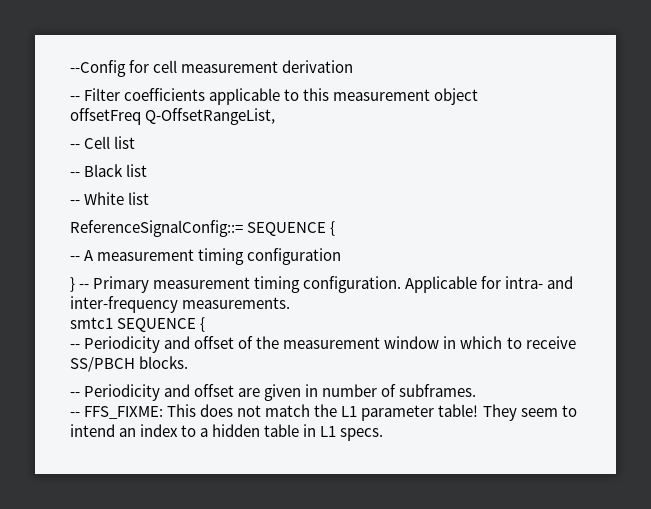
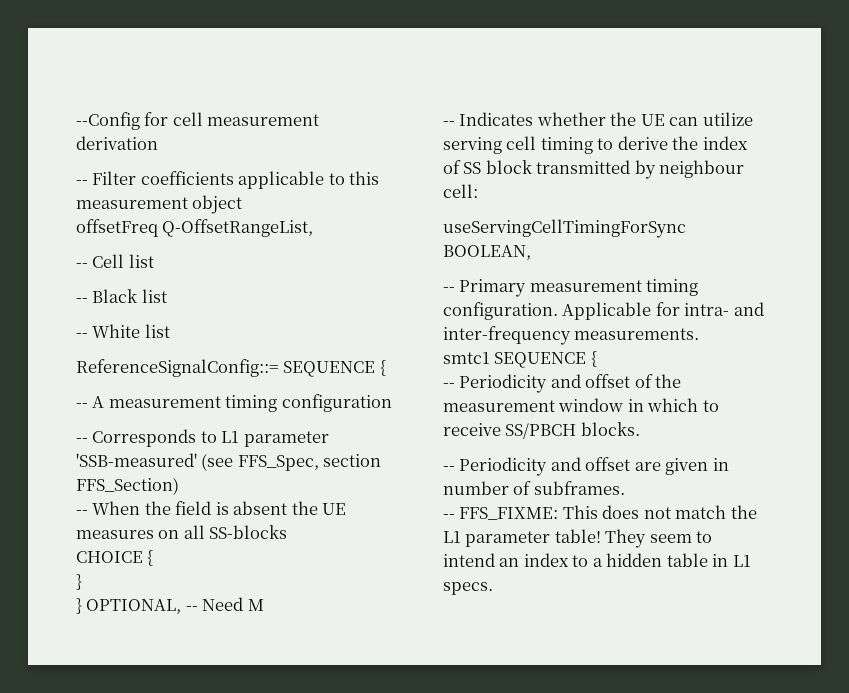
[70,277,75,292] } -> [76,429,329,447] [76,453,382,471] [76,477,179,495] [76,501,347,515] [76,525,288,539] [76,550,154,566] [76,574,82,590] [76,597,264,614] [443,112,753,126] [443,136,748,154] [443,160,745,179] [443,184,478,198] [443,219,686,238] [443,245,531,260] -- Corresponds to L1 parameter 'SSB-measured' (see FFS_Spec, section FFS_Section) // -- When the field is absent the UE measures on all SS-blocks // CHOICE { // } // } OPTIONAL, -- Need M // -- Indicates whether the UE can utilize serving cell timing to derive the index of SS block transmitted by neighbour cell: // useServingCellTimingForSync BOOLEAN, //

